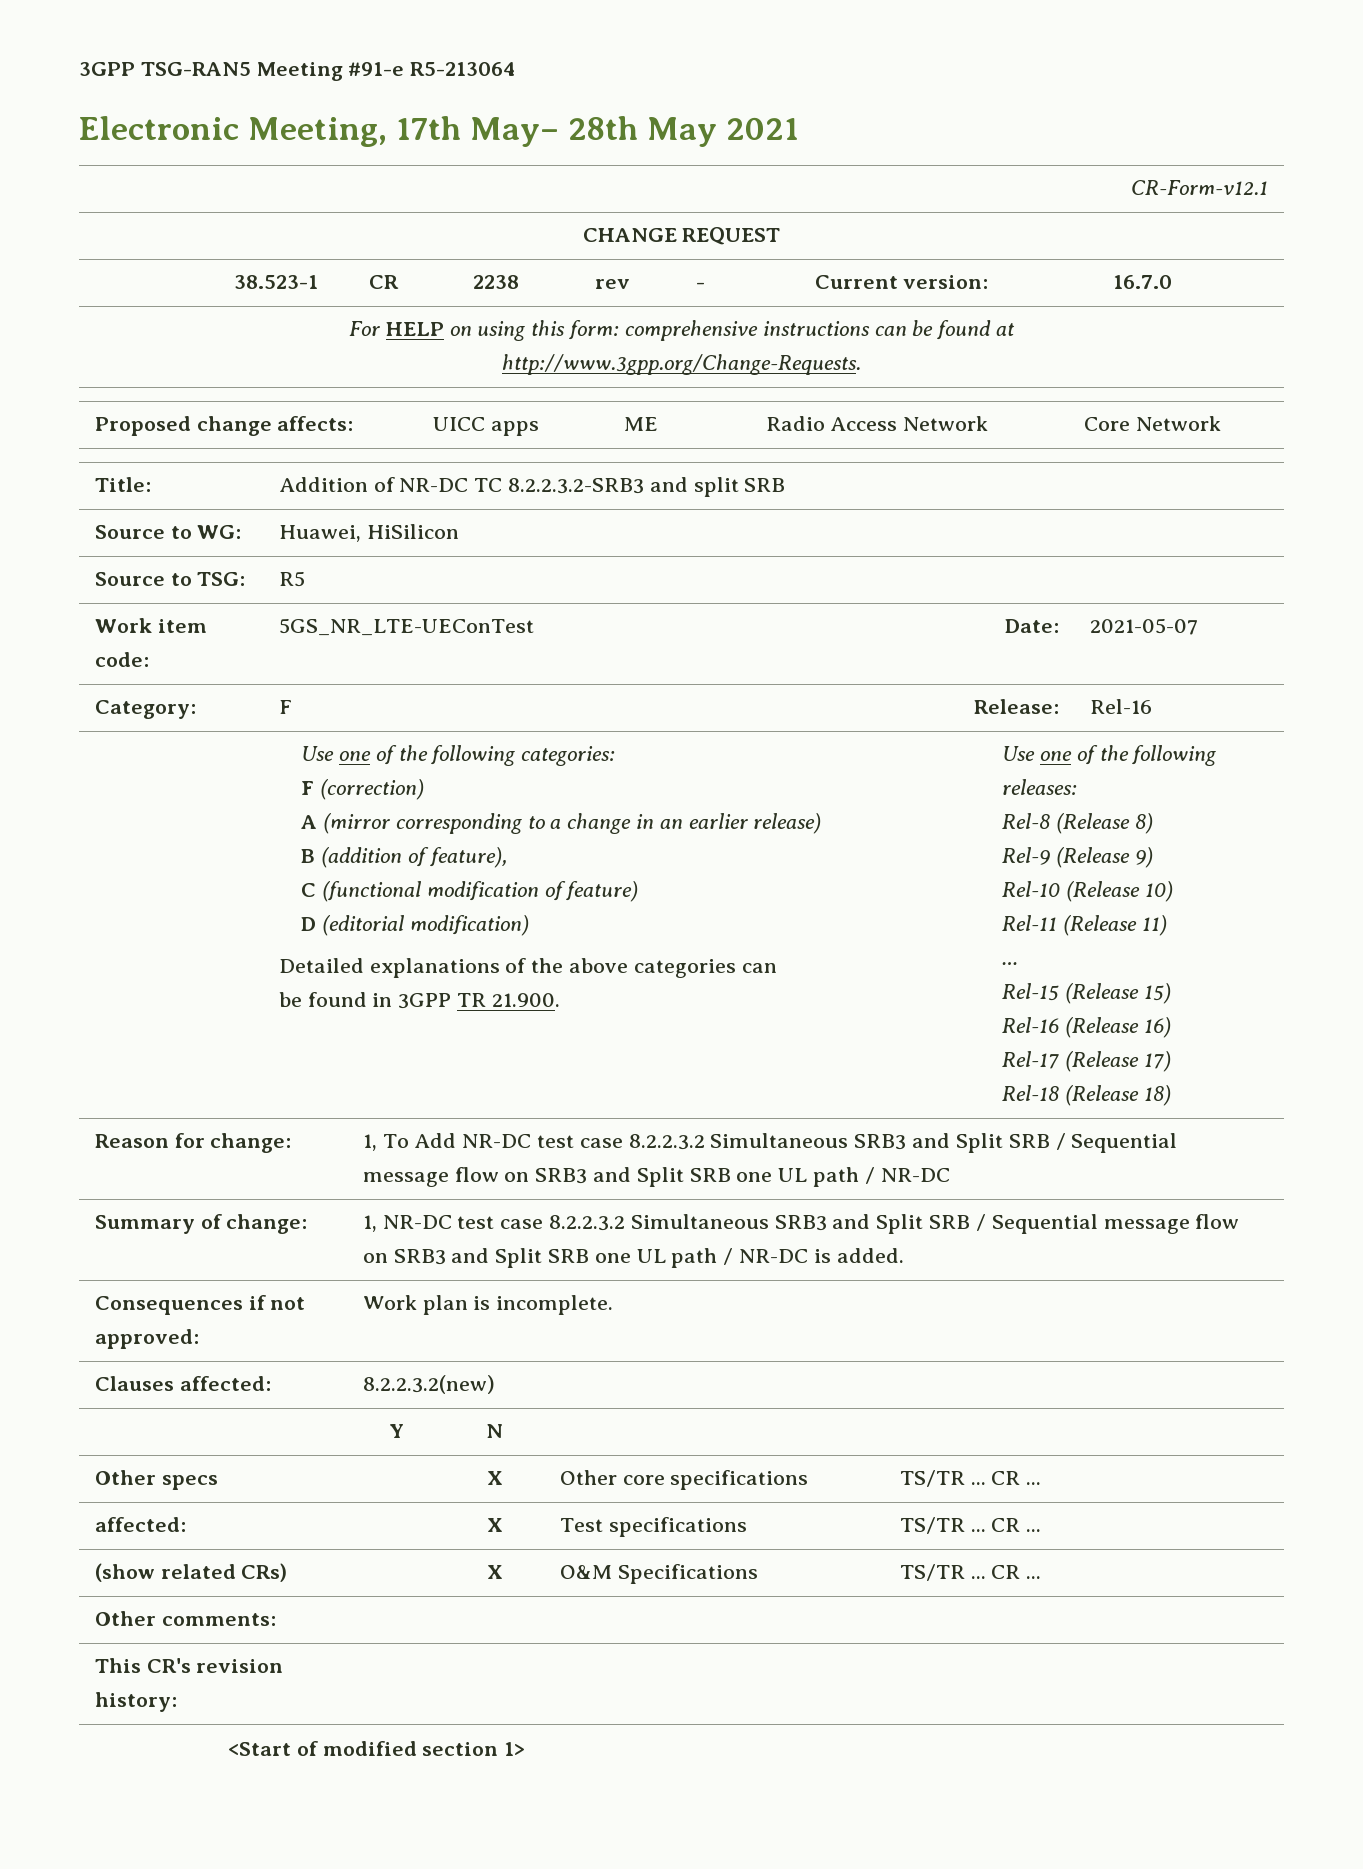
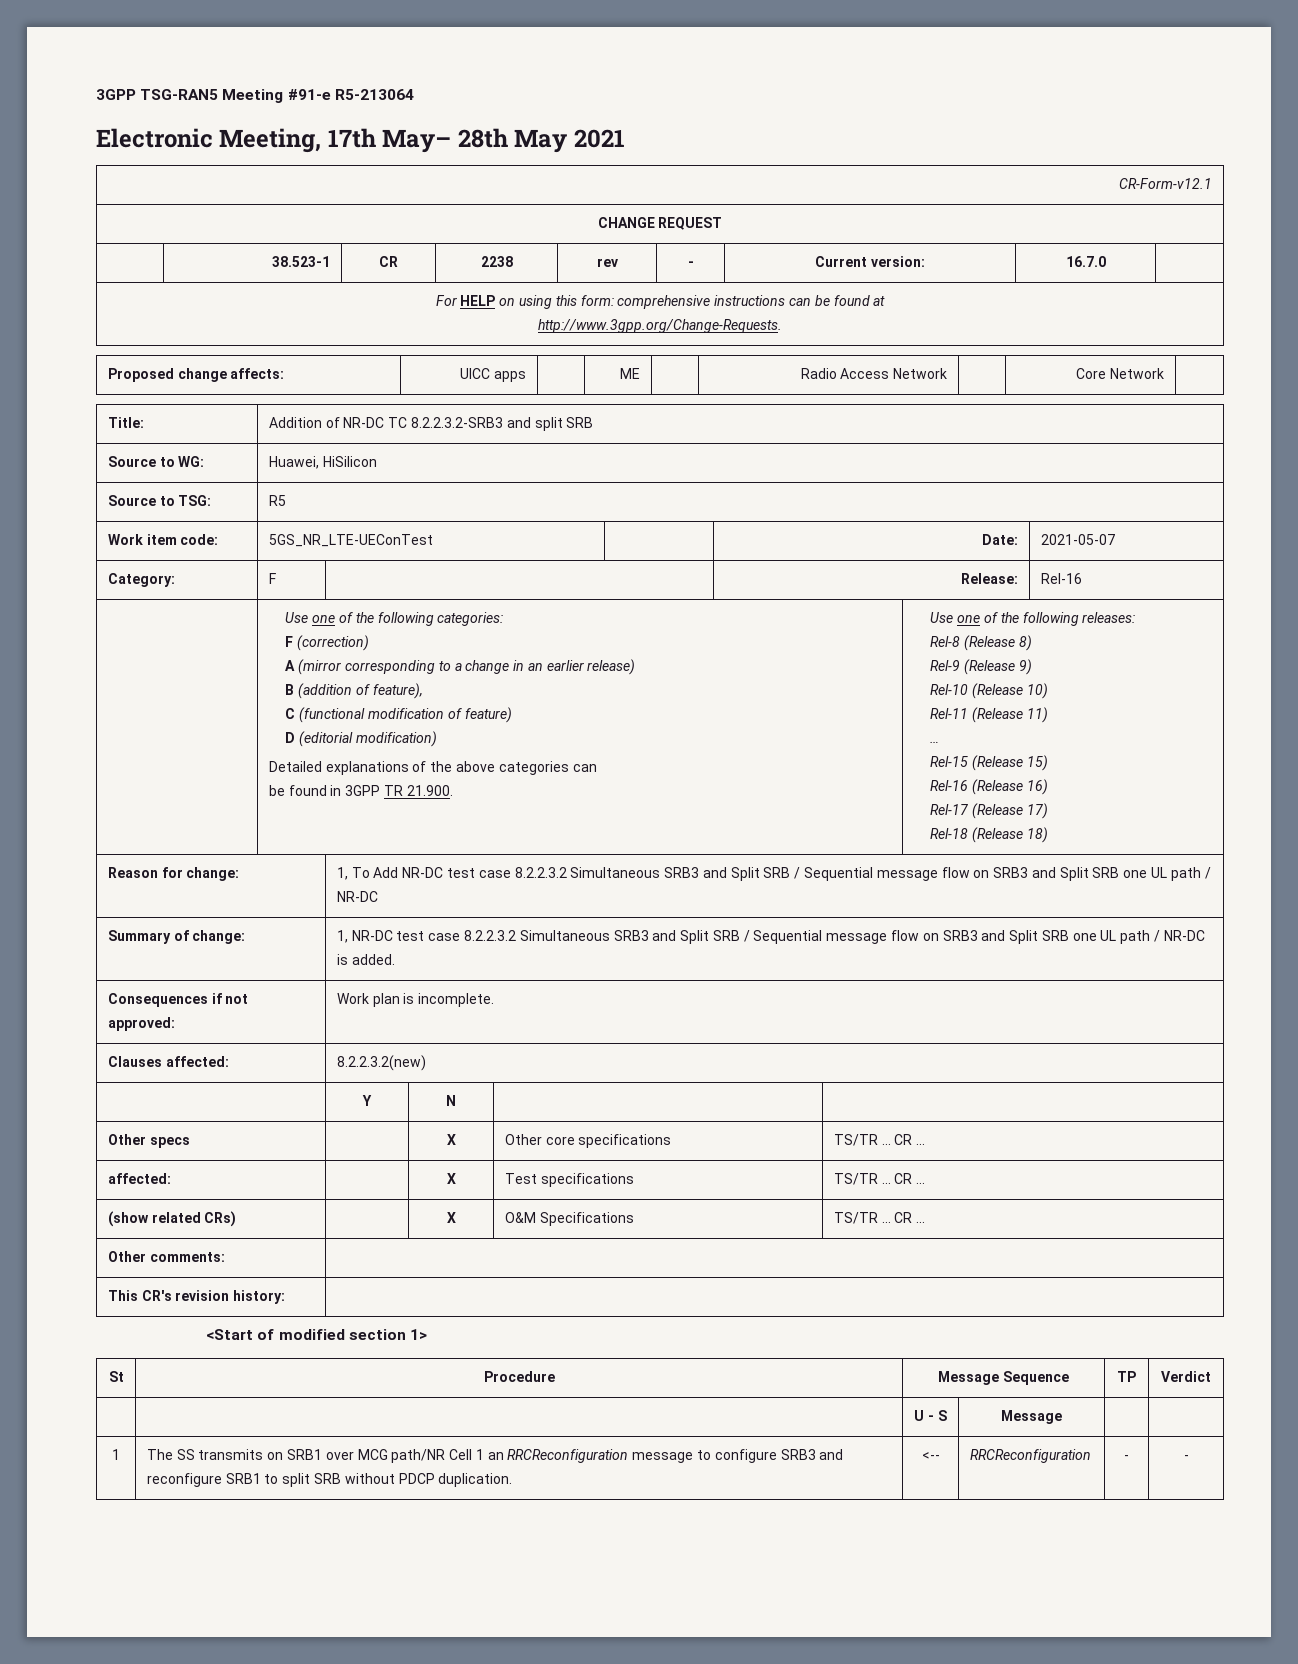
(526, 1749) none -> [108,1371,124,1382] [483,1371,555,1382] [938,1371,1069,1385] [1117,1371,1136,1382] [1161,1371,1211,1382] [914,1410,947,1421] [1001,1410,1062,1424] [112,1449,120,1460] [146,1449,844,1463] [146,1473,513,1487] [921,1452,940,1460] [969,1449,1091,1463] [1124,1455,1129,1460] [1183,1455,1189,1460] // St | Procedure | Message Sequence | TP | Verdict // | | U - S | Message | | // 1 | The SS transmits on SRB1 over MCG path/NR Cell 1 an RRCReconfiguration message to configure SRB3 and reconfigure SRB1 to split SRB without PDCP duplication. | <-- | RRCReconfiguration | - | -

